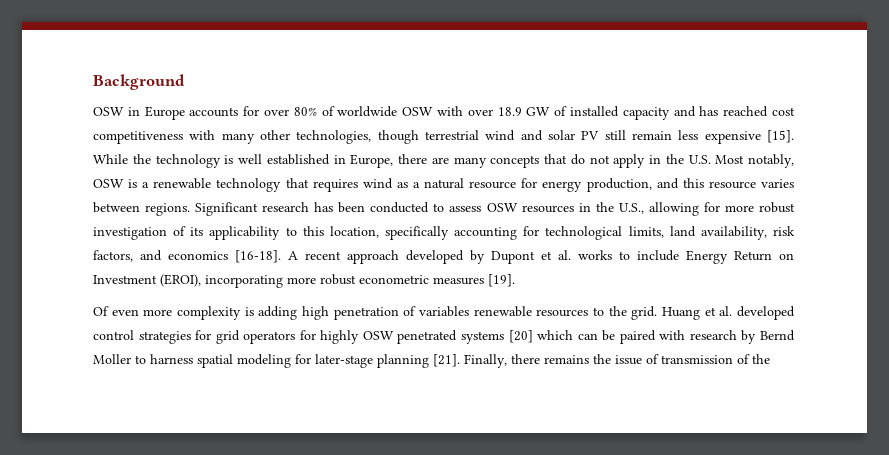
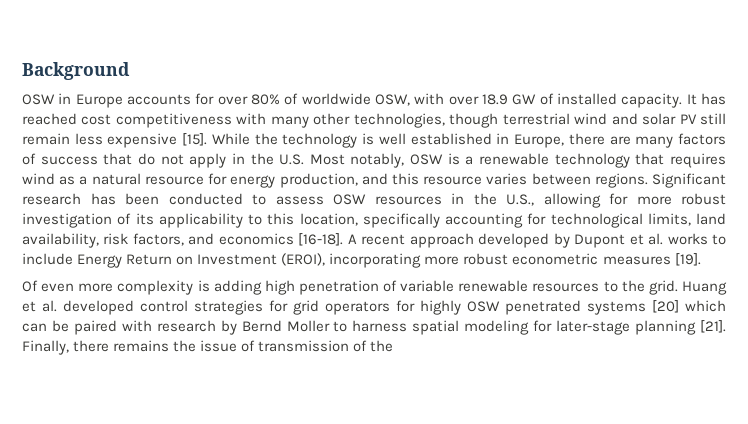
[402,107,434,116] OSW -> [374,94,410,106] OSW,
[622,106,696,120] capacity and -> [621,93,697,108] capacity. It
[490,155,540,168] concepts -> [678,133,727,145] [22,153,98,165] factors of success
[419,306,469,317] variables -> [400,280,455,292] variable

